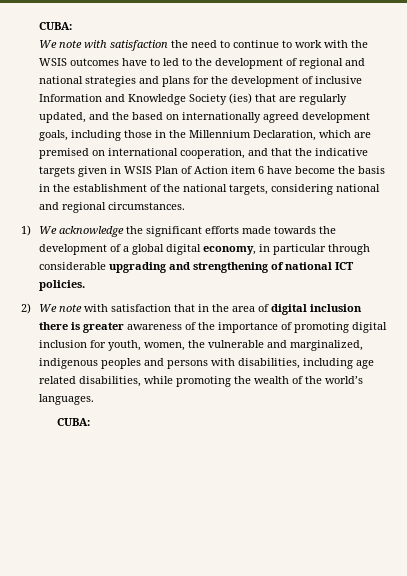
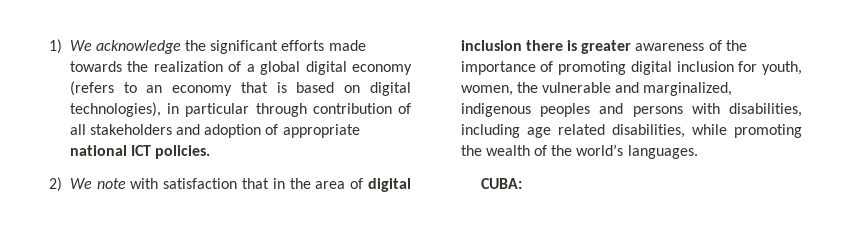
[38,22,72,30] [38,40,368,51] [38,58,365,69] [38,76,362,87] [38,93,347,105] [38,112,370,123] [38,130,371,141] [38,148,368,159] [38,166,385,177] [38,184,380,195] [38,202,185,213] CUBA: // We note with satisfaction the need to continue to work with the WSIS outcomes have to led to the development of regional and national strategies and plans for the development of inclusive Information and Knowledge Society (ies) that are regularly updated, and the based on internationally agreed development goals, including those in the Millennium Declaration, which are premised on international cooperation, and that the indicative targets given in WSIS Plan of Action item 6 have become the basis in the establishment of the national targets, considering national and regional circumstances. // -> (49, 46) none
[38,244,107,255] development -> [153,61,223,72] realization
[202,244,370,255] [38,262,284,273] economy, in particular through considerable upgrading and strengthening of -> [352,64,412,75] [69,81,411,96] [69,102,411,117] [69,124,360,138] economy (refers to an economy that is based on digital technologies), in particular through contribution of all stakeholders and adoption of appropriate

